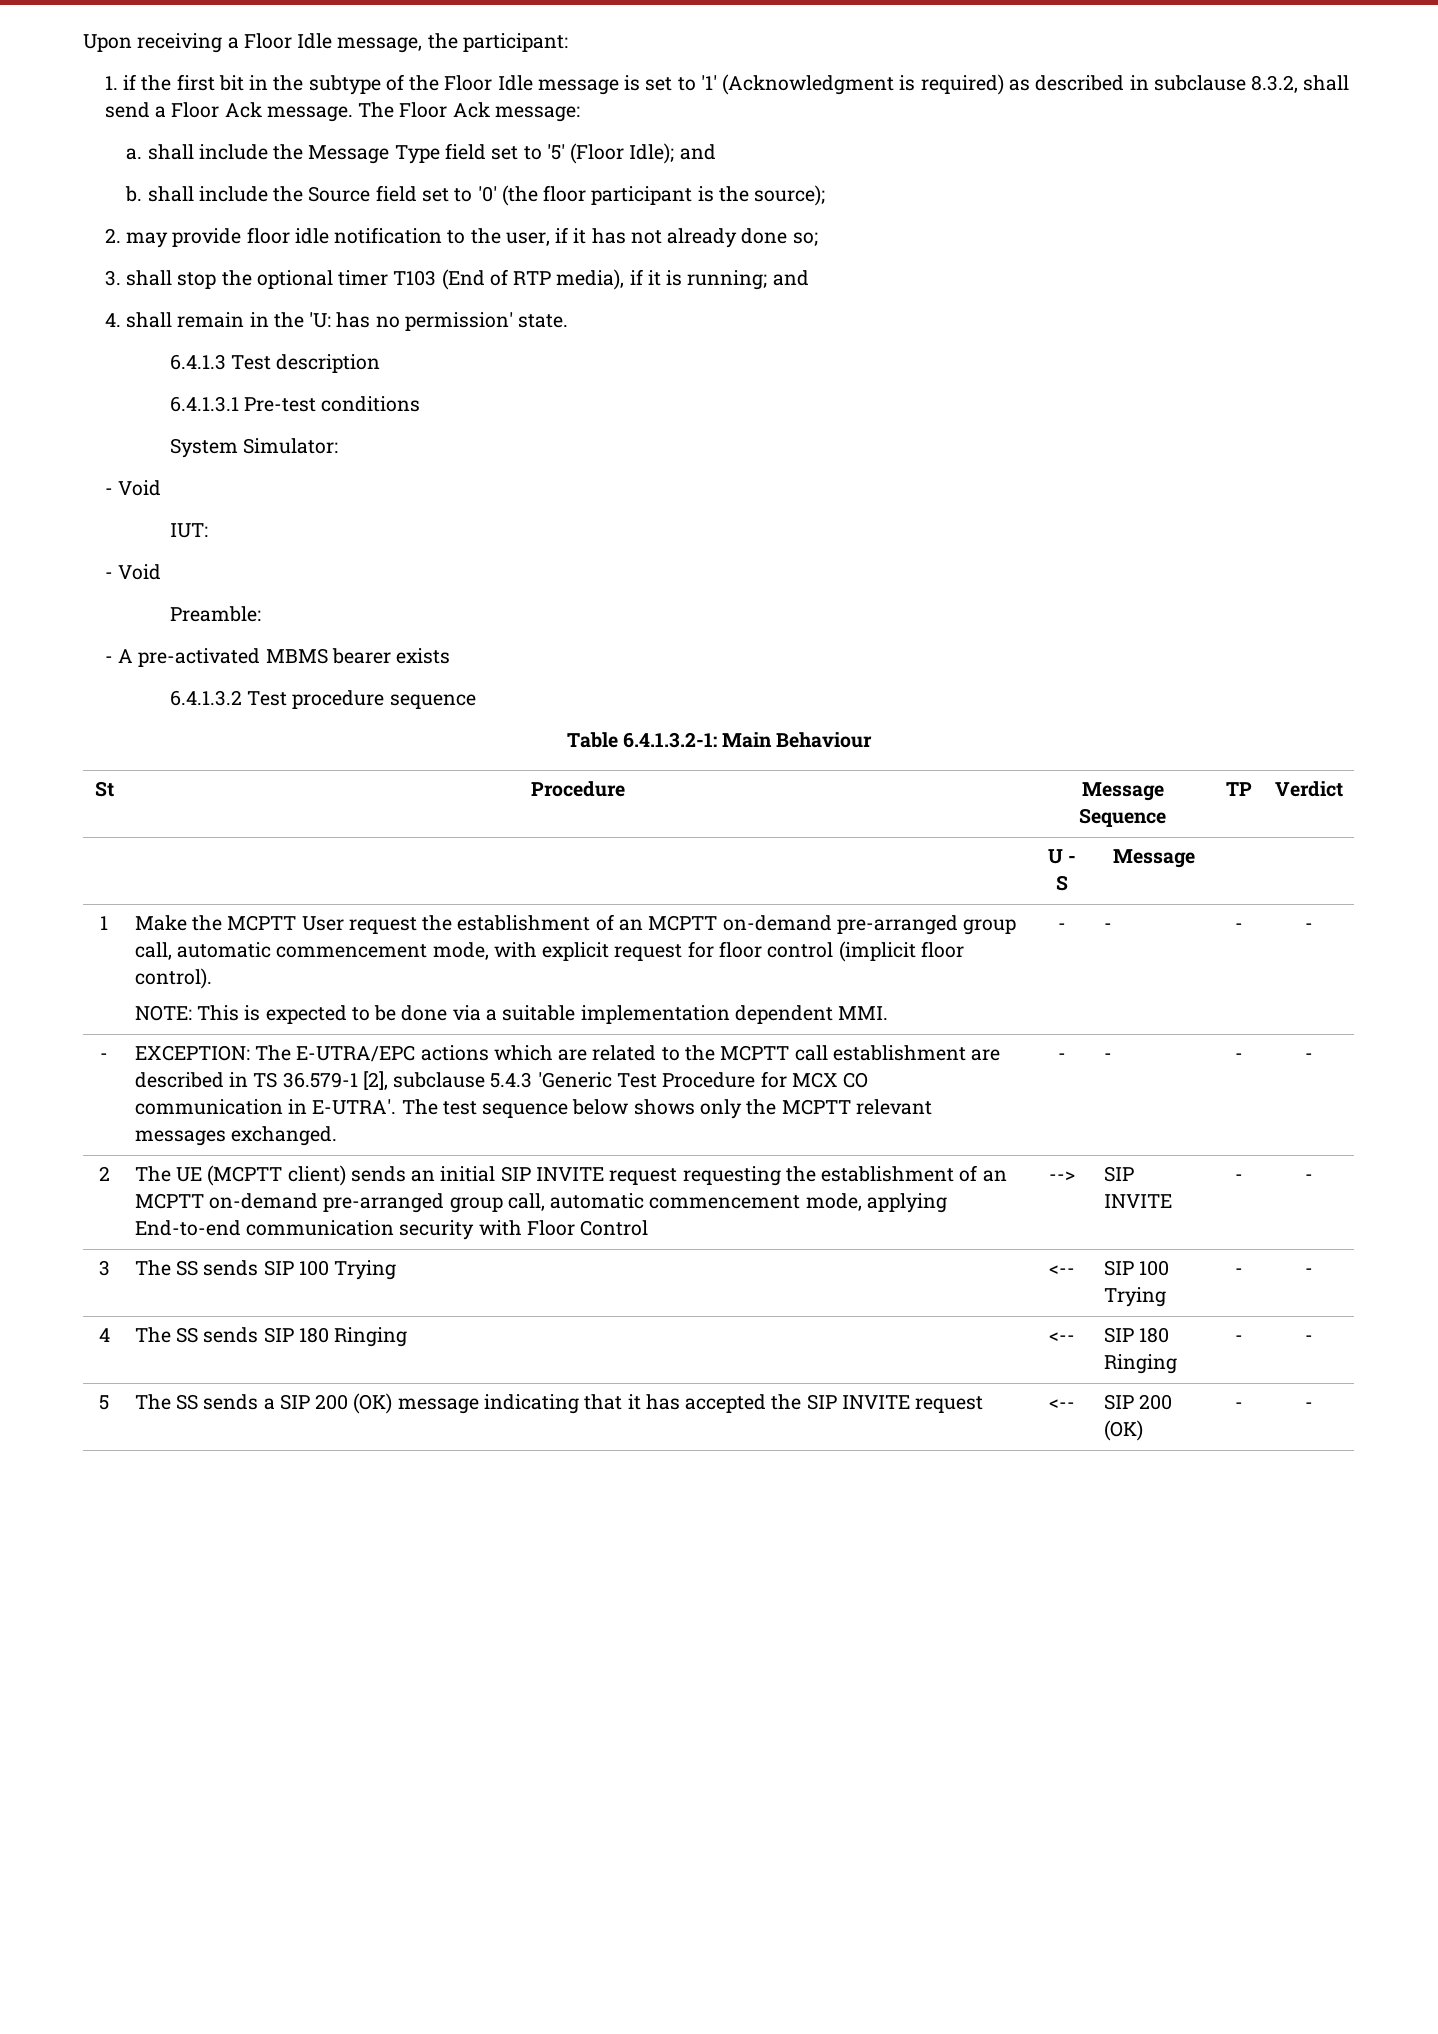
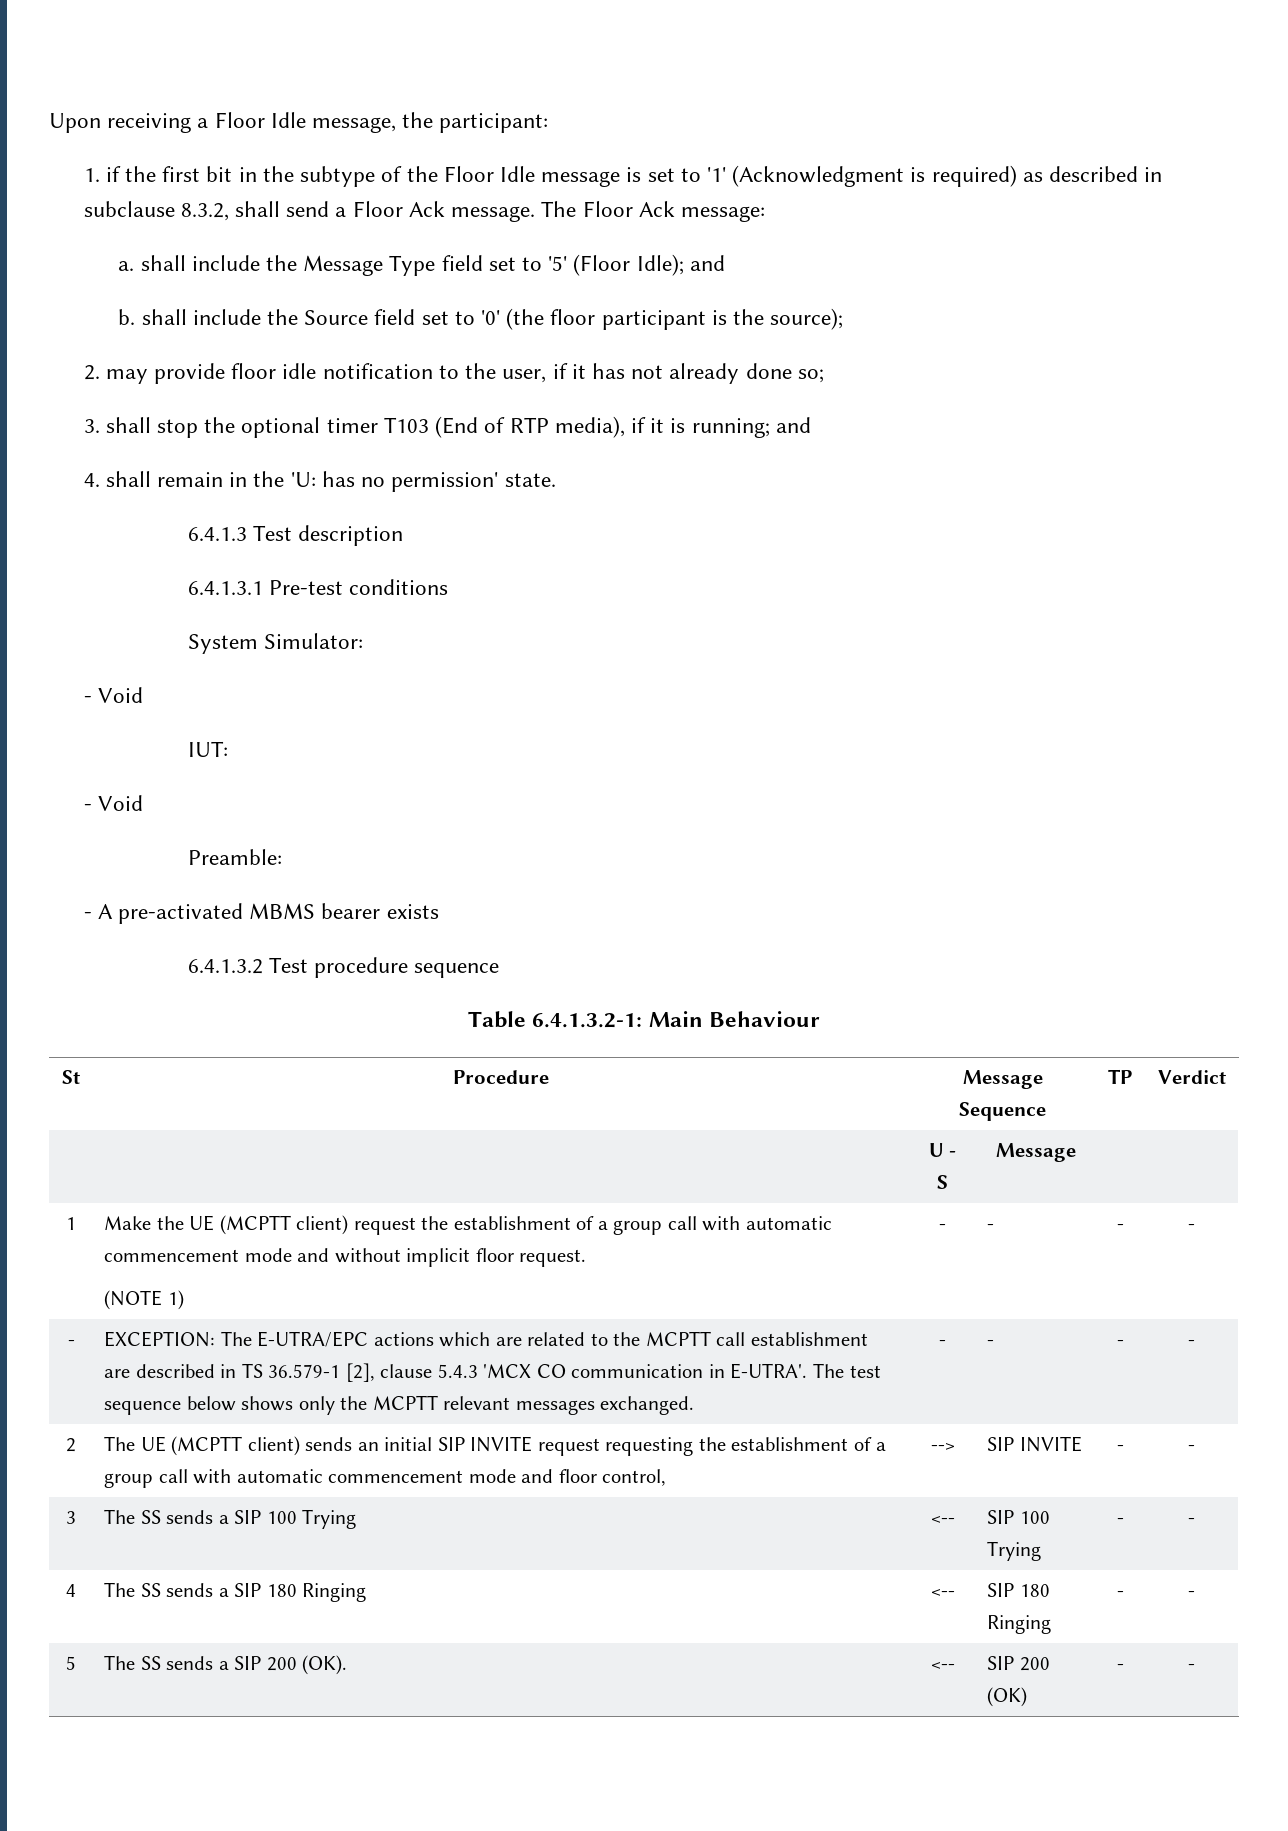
[227,915,344,931] MCPTT User -> [189,1215,349,1235] UE (MCPTT client)
[618,915,1017,935] [134,941,964,962] [134,968,212,989] [134,1005,889,1024] an MCPTT on-demand pre-arranged group call, automatic commencement mode, with explicit request for floor control (implicit floor control). // NOTE: This is expected to be done via a suitable implementation dependent MMI. -> [597,1216,833,1235] [104,1248,587,1267] [104,1290,184,1310] a group call with automatic commencement mode and without implicit floor request. // (NOTE 1)
[393,1071,838,1088] subclause 5.4.3 'Generic Test Procedure for MCX -> [380,1364,532,1378] clause 5.4.3 'MCX
[982,1170,1007,1182] [134,1193,947,1213] [134,1220,649,1240] an MCPTT on-demand pre-arranged group call, automatic commencement mode, applying End-to-end communication security with Floor Control -> [875,1442,886,1451] [104,1469,667,1488] a group call with automatic commencement mode and floor control,
(259, 1268) none -> [218,1515,229,1524] a
(259, 1335) none -> [218,1588,229,1597] a
[353,1393,984,1414] (OK) message indicating that it has accepted the SIP INVITE request -> [302,1655,348,1675] (OK).

